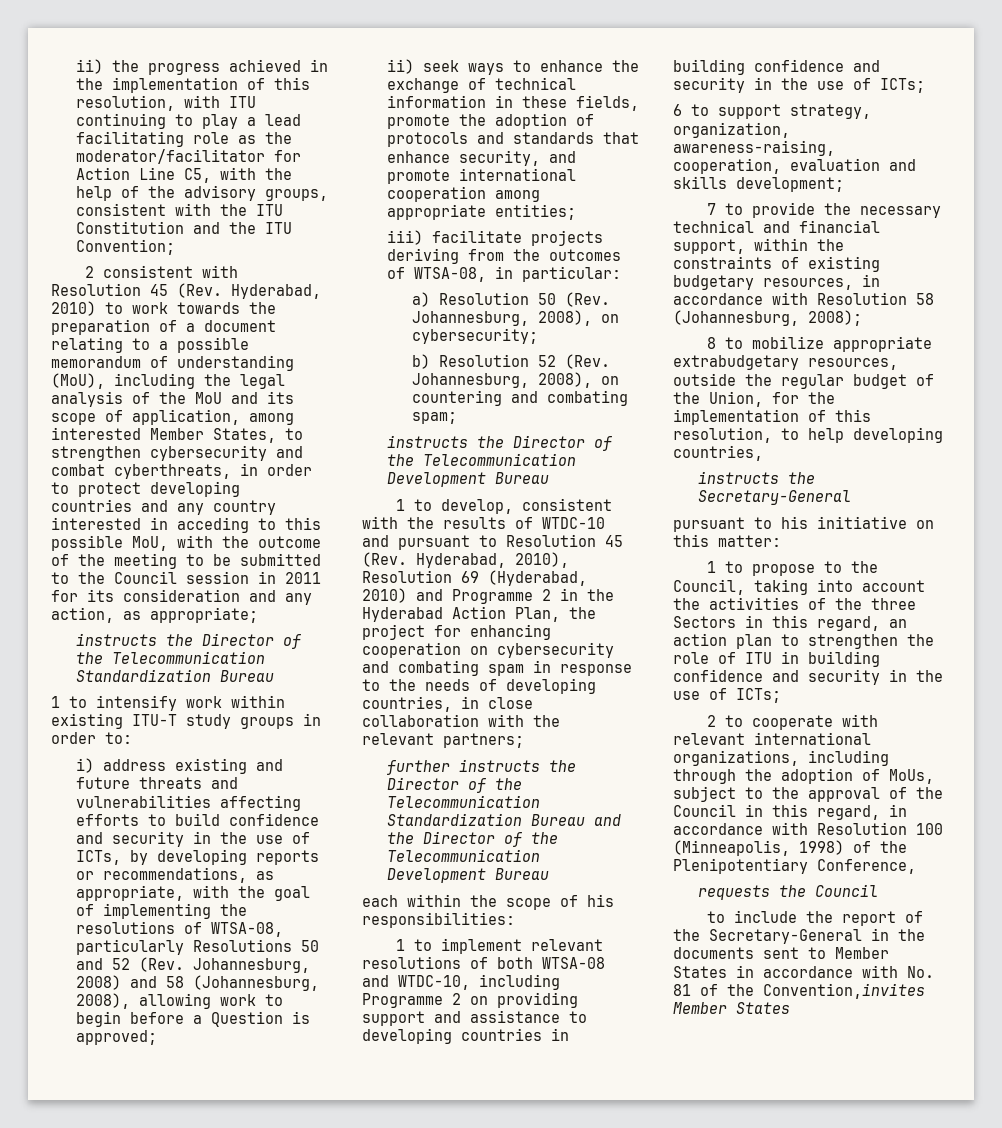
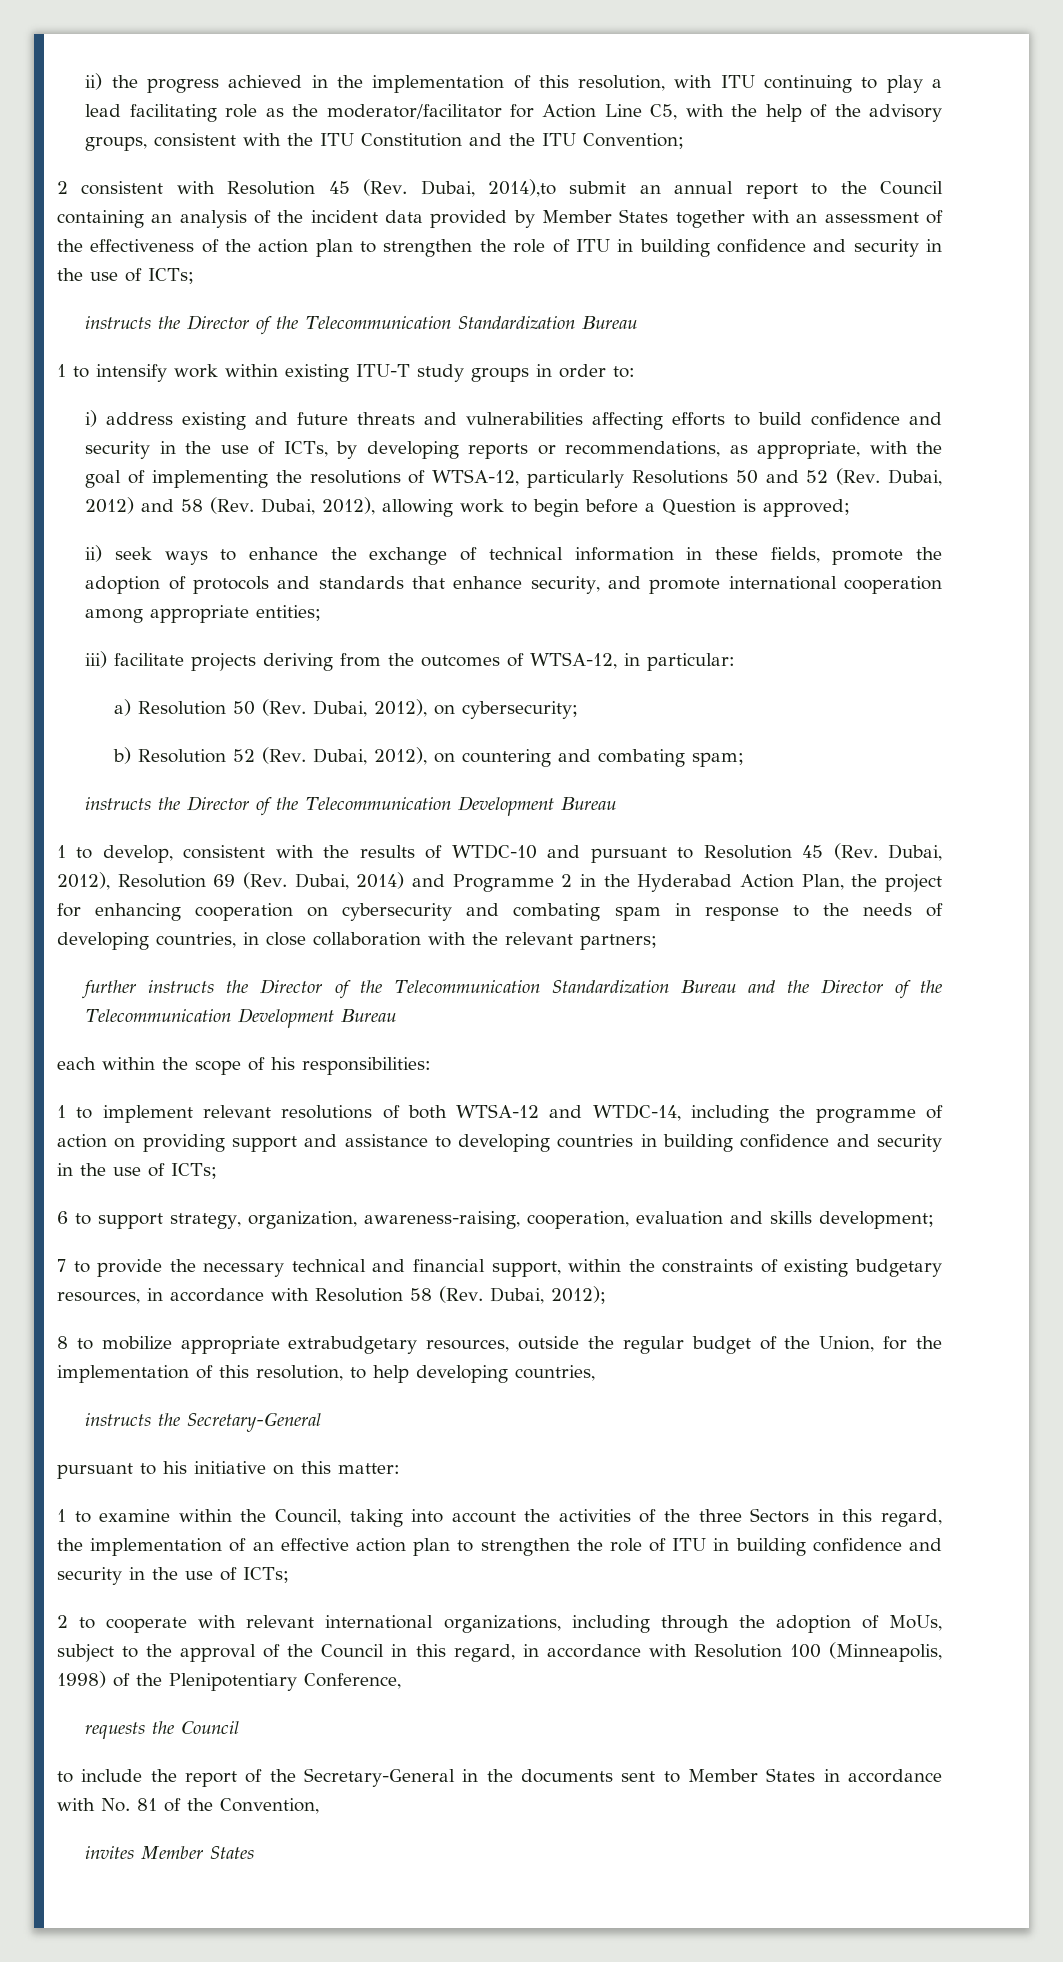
[231,284,321,299] [51,301,276,316] [51,319,276,335] [51,337,249,353] [51,355,294,371] [51,373,285,389] [51,391,294,407] [51,409,294,425] [51,427,303,443] [51,445,303,461] [51,463,312,479] [51,481,240,497] [51,499,276,515] [51,517,321,533] [51,535,321,551] [51,553,321,569] [51,571,321,584] [51,589,312,605] [51,607,258,623] Hyderabad, 2010) to work towards the preparation of a document relating to a possible memorandum of understanding (MoU), including the legal analysis of the MoU and its scope of application, among interested Member States, to strengthen cybersecurity and combat cyberthreats, in order to protect developing countries and any country interested in acceding to this possible MoU, with the outcome of the meeting to be submitted to the Council session in 2011 for its consideration and any action, as appropriate; -> [420,179,943,199] [57,209,944,228] [57,239,943,257] [57,268,194,284] Dubai, 2014),to submit an annual report to the Council containing an analysis of the incident data provided by Member States together with an assessment of the effectiveness of the action plan to strengthen the role of ITU in building confidence and security in the use of ICTs;
[210,922,283,937] WTSA-08, -> [432,469,520,486] WTSA-12,
[192,958,310,973] [75,975,319,991] [75,993,130,1009] Johannesburg, 2008) and 58 (Johannesburg, 2008), -> [888,469,943,486] [85,497,376,515] Dubai, 2012) and 58 (Rev. Dubai, 2012),
[413,267,486,282] WTSA-08, -> [530,652,618,669] WTSA-12,
[411,310,592,326] Johannesburg, 2008), -> [312,699,427,717] Dubai, 2012),
[411,372,592,388] Johannesburg, 2008), -> [312,747,427,765] Dubai, 2012),
[416,552,569,568] [362,570,587,586] [362,588,407,603] Hyderabad, 2010), Resolution 69 (Hyderabad, 2010) -> [888,844,942,861] [57,872,405,890] Dubai, 2012), Resolution 69 (Rev. Dubai, 2014)
[542,957,605,969] [362,974,560,990] [362,993,461,1008] WTSA-08 and WTDC-10, including Programme 2 -> [456,1104,943,1123] [57,1134,107,1148] WTSA-12 and WTDC-14, including the programme of action
[673,310,862,326] (Johannesburg, 2008); -> [439,1286,606,1304] (Rev. Dubai, 2012);
[751,561,842,576] propose to -> [99,1509,232,1522] examine within
[889,619,907,628] an -> [57,1538,349,1556] the implementation of an effective
[763,983,925,999] Convention,invites -> [220,1798,319,1814] [85,1846,135,1859] Convention, // invites

